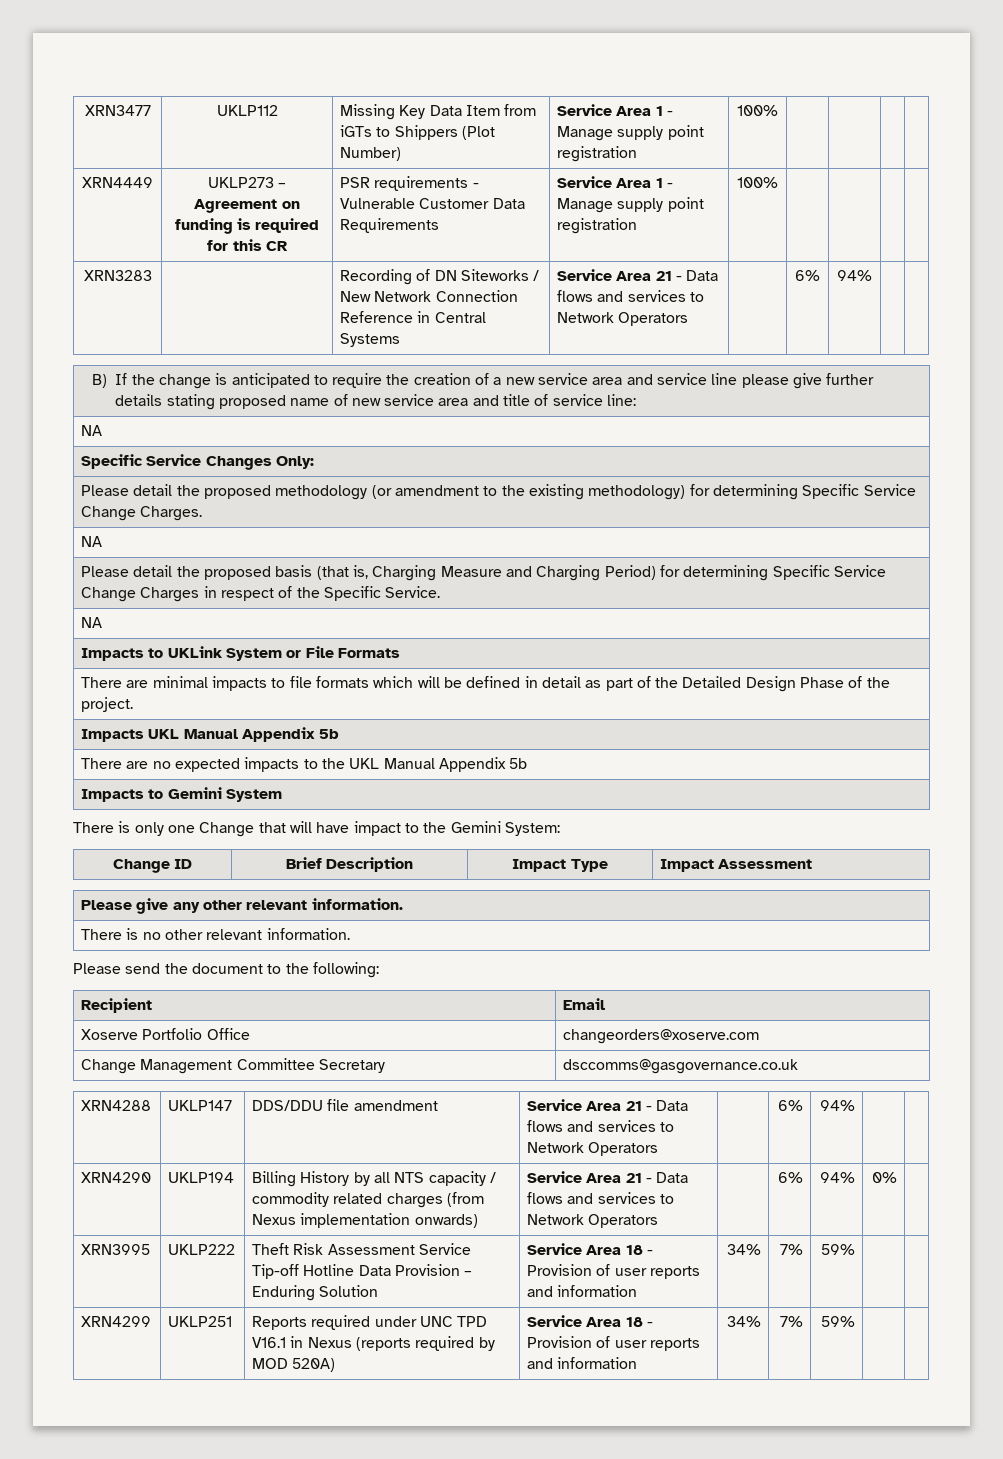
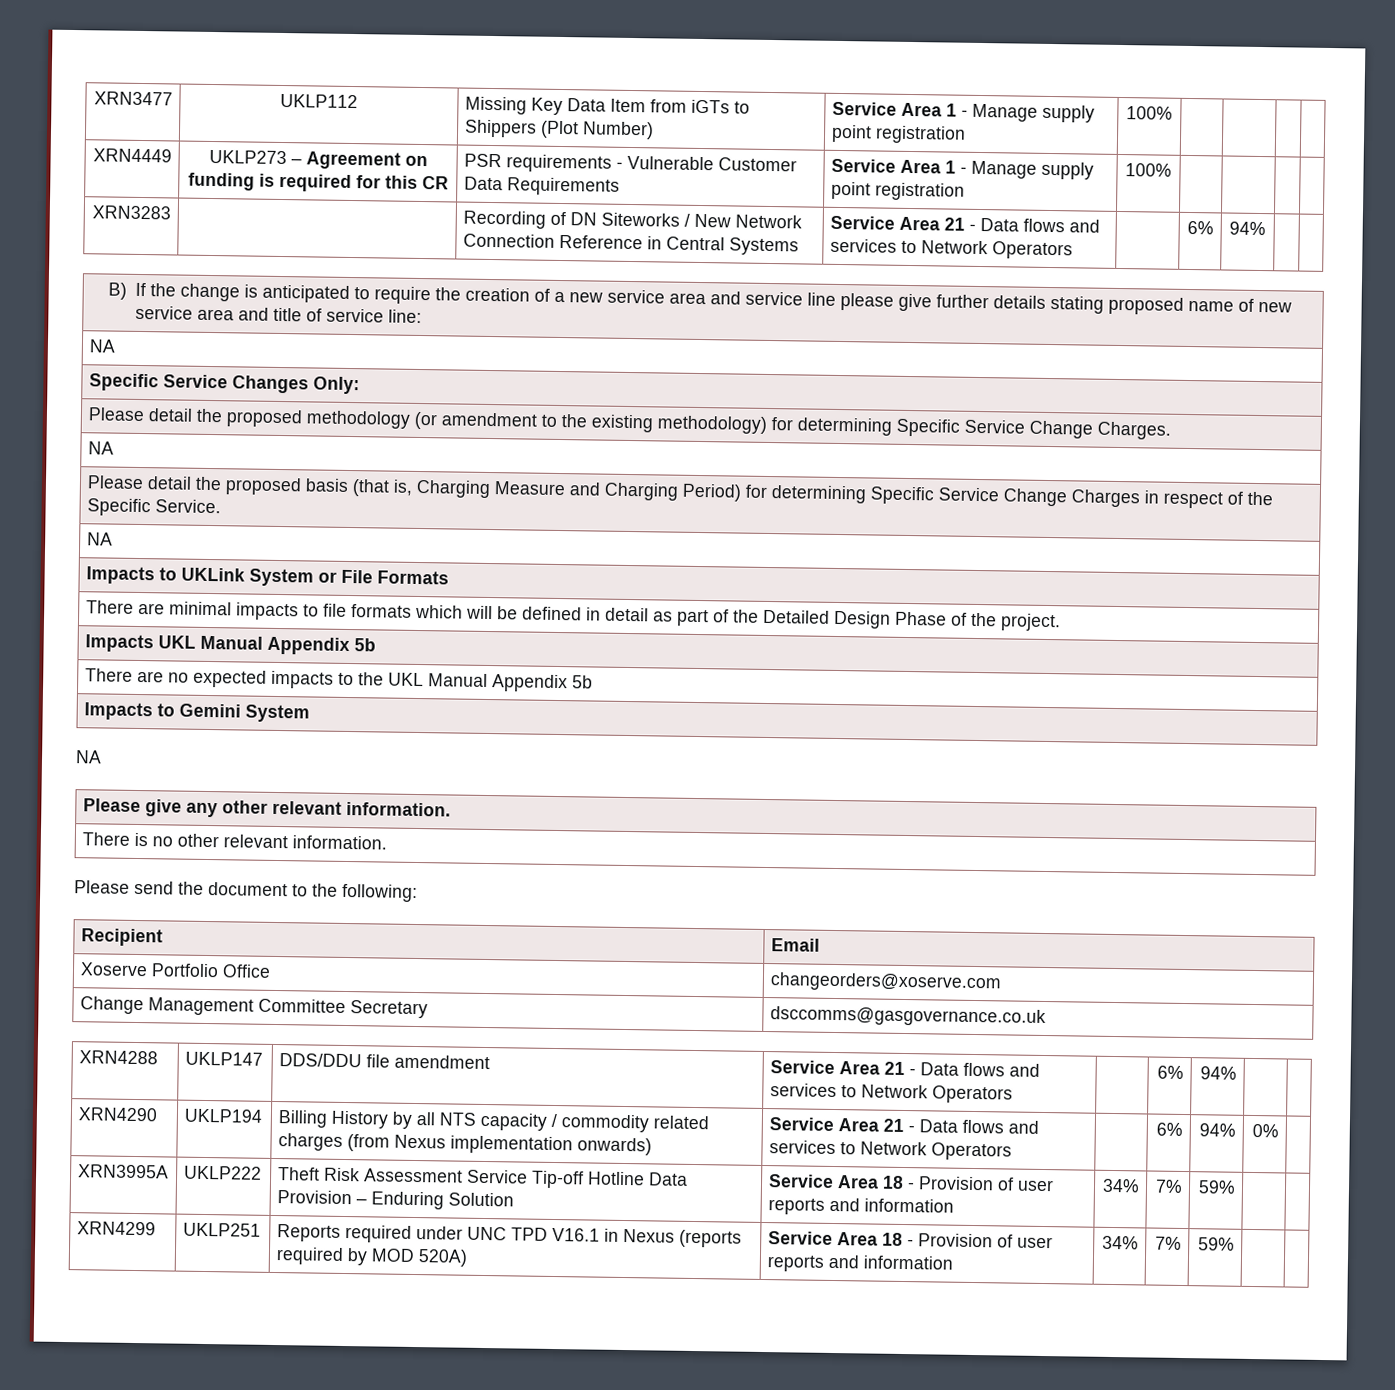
[73,821,560,837] [112,859,193,873] [285,857,414,872] [512,859,608,872] [660,859,813,872] There is only one Change that will have impact to the Gemini System: // Change ID | Brief Description | Impact Type | Impact Assessment -> [75,750,102,764] NA
[81,1244,151,1255] XRN3995 -> [77,1164,169,1179] XRN3995A

